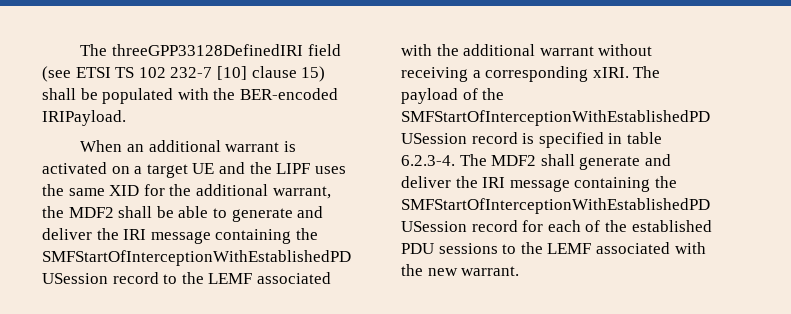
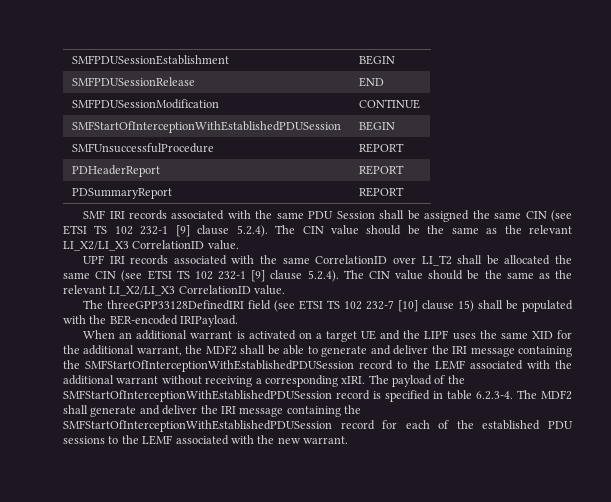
(80, 50) none -> [71,55,229,65] [358,55,395,65] [71,77,195,86] [358,77,384,87] [71,99,219,109] [358,99,420,109] [71,121,341,133] [358,121,395,131] [71,143,214,153] [358,143,404,153] [71,165,160,177] [358,165,404,175] [71,188,172,199] [358,187,404,197] [83,210,572,222] [63,225,572,237] [63,240,239,251] [83,255,572,266] [63,270,573,282] [63,285,286,296] SMFPDUSessionEstablishment | BEGIN // SMFPDUSessionRelease | END // SMFPDUSessionModification | CONTINUE // SMFStartOfInterceptionWithEstablishedPDUSession | BEGIN // SMFUnsuccessfulProcedure | REPORT // PDHeaderReport | REPORT // PDSummaryReport | REPORT // SMF IRI records associated with the same PDU Session shall be assigned the same CIN (see ETSI TS 102 232-1 [9] clause 5.2.4). The CIN value should be the same as the relevant LI_X2/LI_X3 CorrelationID value. // UPF IRI records associated with the same CorrelationID over LI_T2 shall be allocated the same CIN (see ETSI TS 102 232-1 [9] clause 5.2.4). The CIN value should be the same as the relevant LI_X2/LI_X3 CorrelationID value. //

